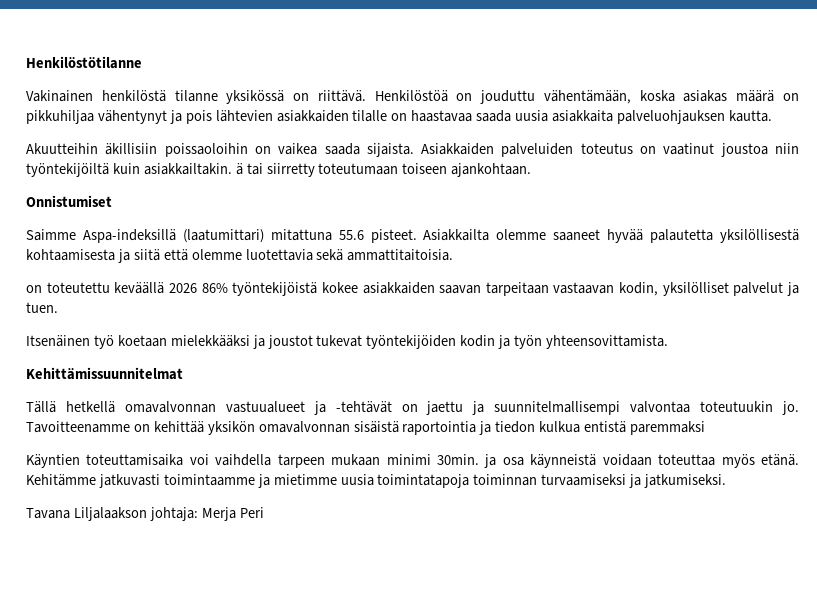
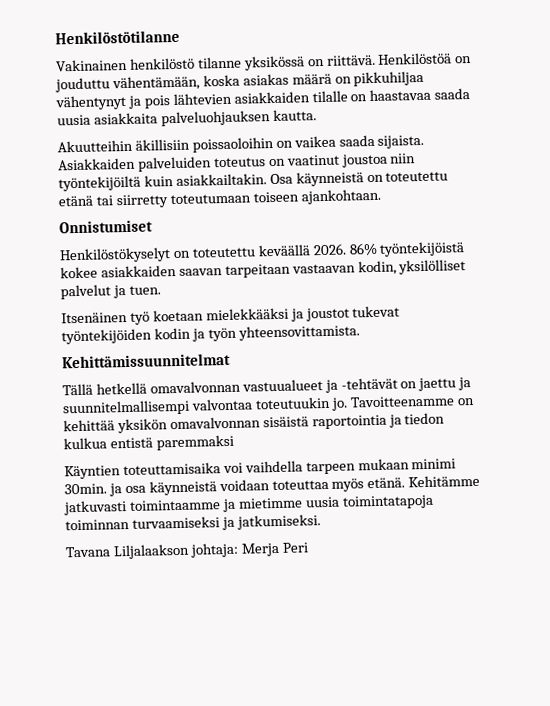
[101,90,166,102] henkilöstä -> [129,57,195,70] henkilöstö
[235,163,243,175] ä -> [269,171,449,187] [58,195,93,207] Osa käynneistä on toteutettu etänä
[26,229,799,243] [26,249,454,263] Saimme Aspa-indeksillä (laatumittari) mitattuna 55.6 pisteet. Asiakkailta olemme saaneet hyvää palautetta yksilöllisestä kohtaamisesta ja siitä että olemme luotettavia sekä ammattitaitoisia. // -> [59,247,171,264] Henkilöstökyselyt
[168,283,197,293] 2026 -> [312,243,347,256] 2026.

